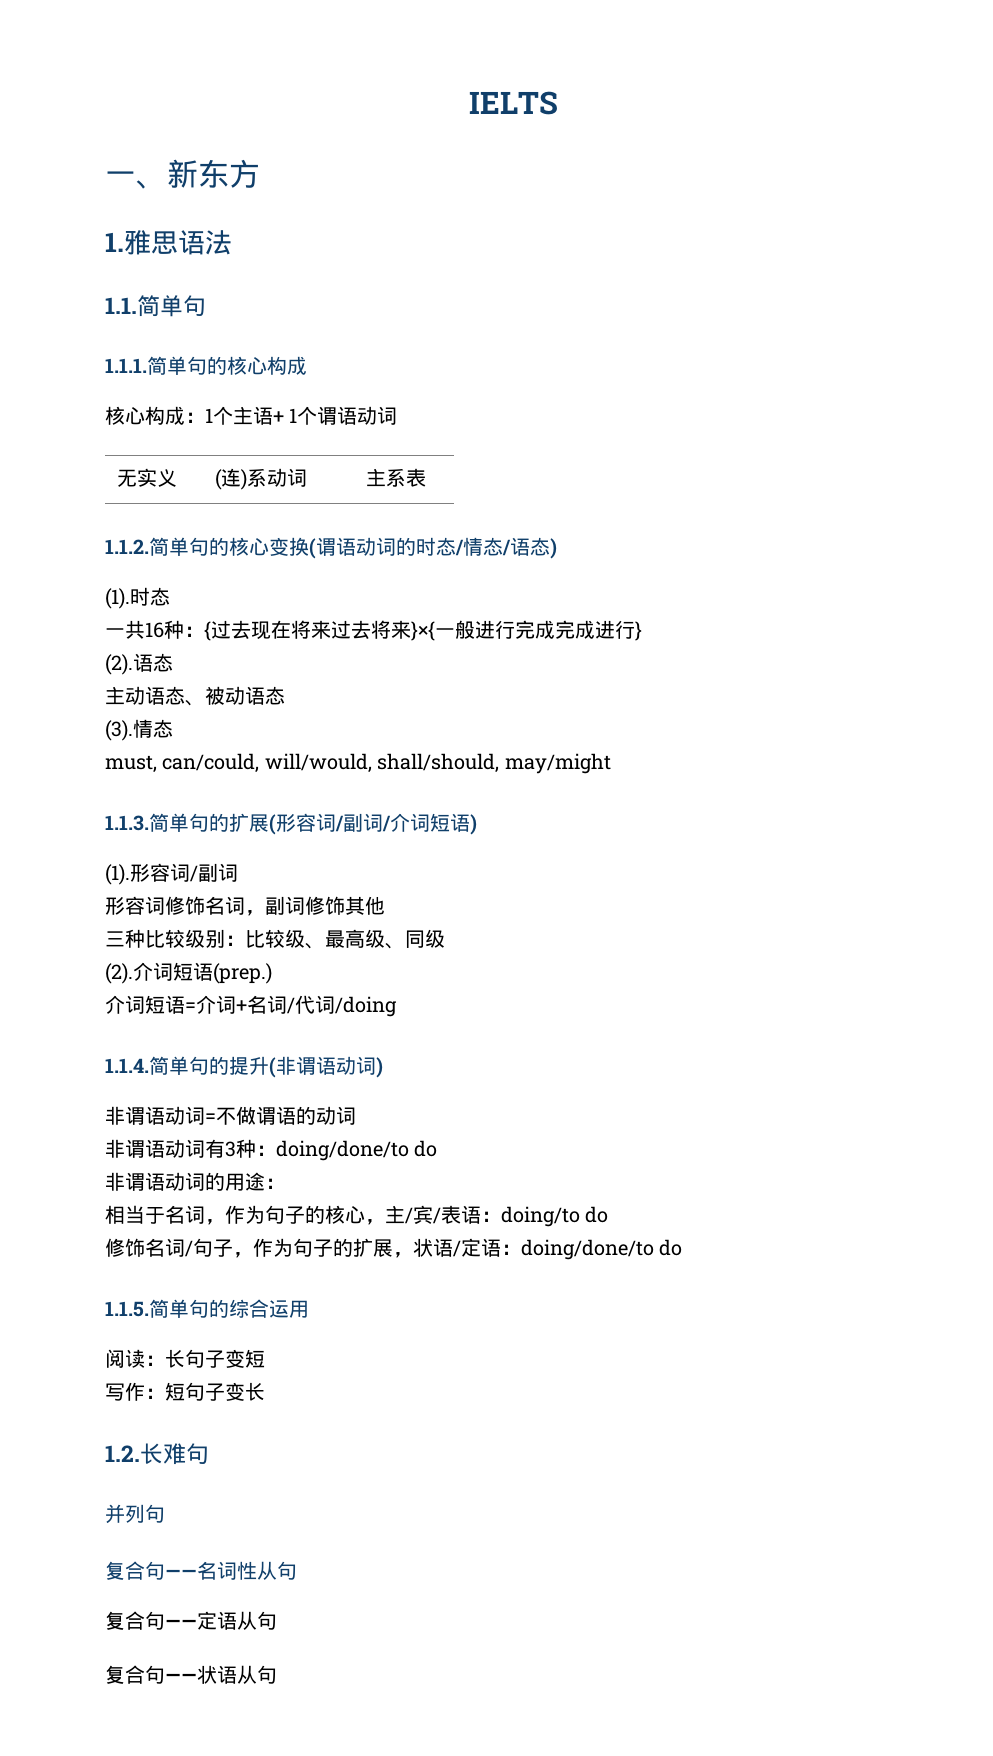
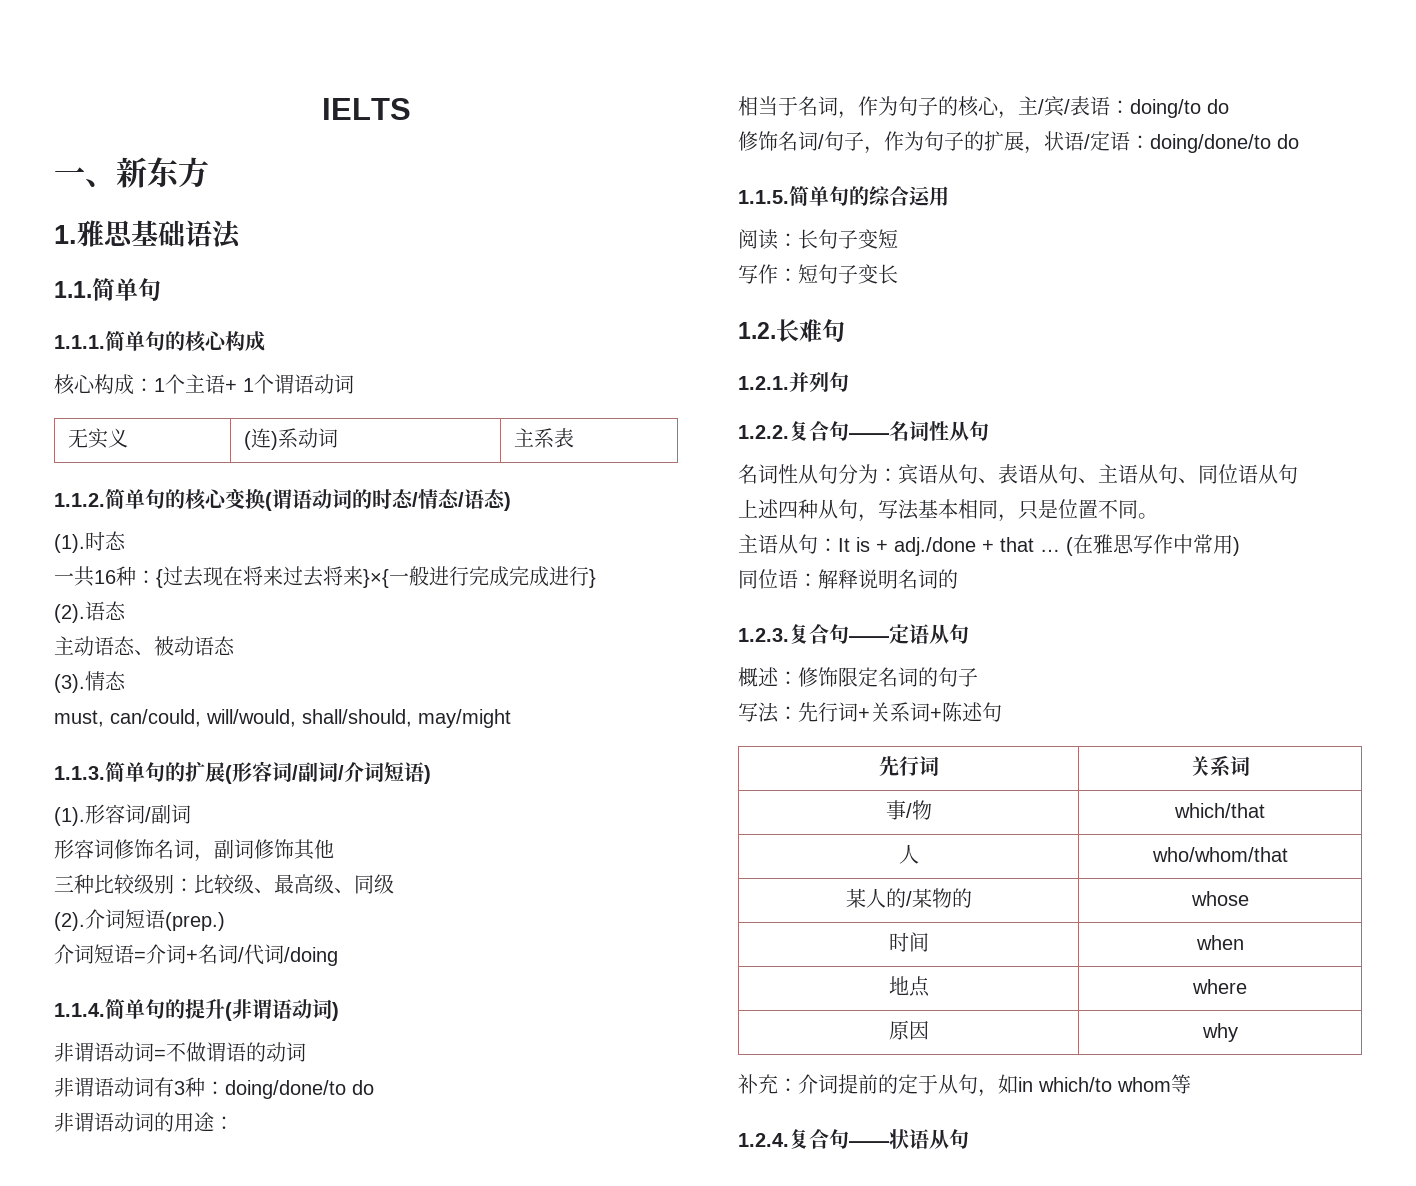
(178, 242) none -> [131,220,185,247] 基础
(209, 1453) none -> [738,376,789,390] 1.2.1.
(165, 1513) none -> [738,425,789,439] 1.2.2.
(297, 1570) none -> [738,464,1298,485] [738,499,1158,522] [738,534,1240,556] [738,569,958,589] [738,628,789,642] 名词性从句分为：宾语从句、表语从句、主语从句、同位语从句 // 上述四种从句，写法基本相同，只是位置不同。 // 主语从句：It is + adj./done + that … (在雅思写作中常用) // 同位语：解释说明名词的 // 1.2.3.
(277, 1620) none -> [738,667,978,687] [738,702,1002,723] [878,756,939,776] [1190,755,1250,777] [885,800,932,820] [1174,803,1265,818] [898,844,919,864] [1151,847,1288,862] [845,888,972,908] [1190,891,1249,906] [888,932,929,952] [1195,935,1244,950] [888,976,930,997] [1192,979,1247,994] [888,1020,929,1040] [1201,1023,1238,1042] [738,1074,1191,1097] [738,1133,789,1147] 概述：修饰限定名词的句子 // 写法：先行词+关系词+陈述句 // 先行词 | 关系词 // 事/物 | which/that // 人 | who/whom/that // 某人的/某物的 | whose // 时间 | when // 地点 | where // 原因 | why // 补充：介词提前的定于从句，如in which/to whom等 // 1.2.4.

